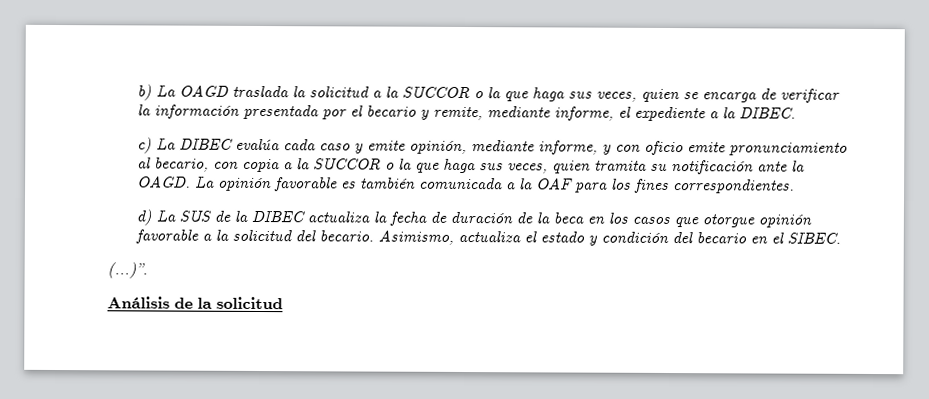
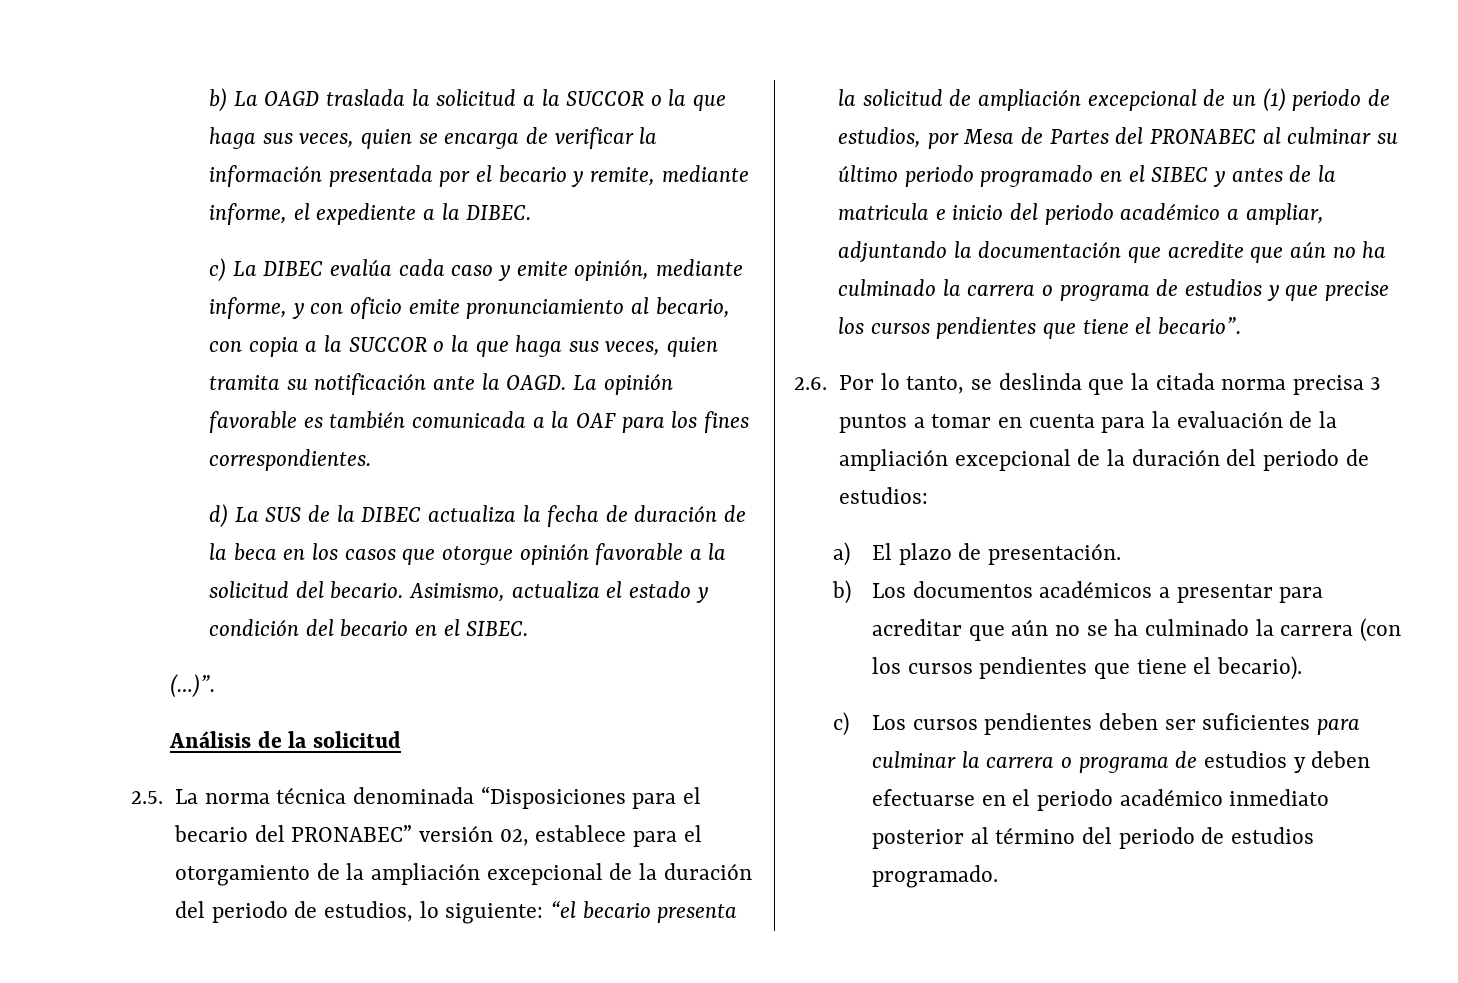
(284, 303) none -> [131,786,701,809] [174,825,702,847] [175,863,752,886] [175,900,738,924] [838,88,1390,112] [838,127,1398,149] [838,165,1336,187] [838,203,1324,225] [838,241,1387,263] [838,279,1389,301] [838,317,1241,339] [794,373,1382,395] [839,411,1337,433] [839,449,1369,471] [839,487,929,504] [833,542,1122,566] [832,580,1324,604] [872,618,1401,642] [872,656,1302,680] [833,712,1360,736] [872,751,1371,773] [872,789,1330,811] [872,827,1314,849] [872,865,999,888] // 2.5. La norma técnica denominada “Disposiciones para el becario del PRONABEC” versión 02, establece para el otorgamiento de la ampliación excepcional de la duración del periodo de estudios, lo siguiente: “el becario presenta la solicitud de ampliación excepcional de un (1) periodo de estudios, por Mesa de Partes del PRONABEC al culminar su último periodo programado en el SIBEC y antes de la matricula e inicio del periodo académico a ampliar, adjuntando la documentación que acredite que aún no ha culminado la carrera o programa de estudios y que precise los cursos pendientes que tiene el becario”. // 2.6. Por lo tanto, se deslinda que la citada norma precisa 3 puntos a tomar en cuenta para la evaluación de la ampliación excepcional de la duración del periodo de estudios: // a) El plazo de presentación. // b) Los documentos académicos a presentar para acreditar que aún no se ha culminado la carrera (con los cursos pendientes que tiene el becario). // c) Los cursos pendientes deben ser suficientes para culminar la carrera o programa de estudios y deben efectuarse en el periodo académico inmediato posterior al término del periodo de estudios programado.

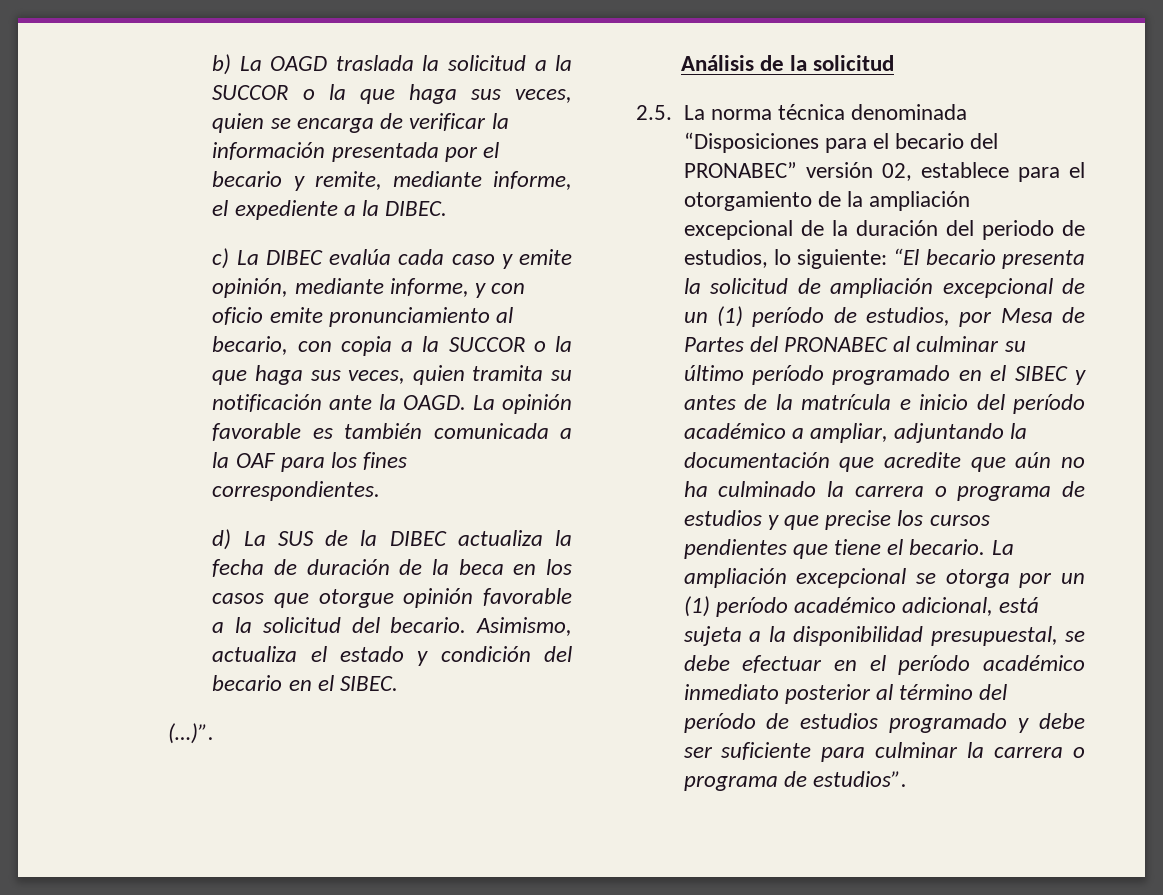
[549,900,576,918] “el -> [893,248,920,265] “El
[1292,89,1362,111] periodo -> [752,307,825,327] período
[904,165,974,187] periodo -> [751,365,824,385] período
[838,203,930,220] matricula -> [801,394,891,410] matrícula
[1044,203,1114,225] periodo -> [1013,394,1085,414] período
[1157,317,1241,335] [794,373,1382,395] [839,411,1337,433] [839,449,1369,471] [839,487,929,504] [833,542,1122,566] [832,580,1324,604] [872,618,1401,642] [872,656,1302,680] [833,712,1311,736] becario”. // 2.6. Por lo tanto, se deslinda que la citada norma precisa 3 puntos a tomar en cuenta para la evaluación de la ampliación excepcional de la duración del periodo de estudios: // a) El plazo de presentación. // b) Los documentos académicos a presentar para acreditar que aún no se ha culminado la carrera (con los cursos pendientes que tiene el becario). // c) Los cursos pendientes deben ser suficientes -> [909,539,1014,555] [683,568,1085,588] [683,596,1040,617] [683,626,1085,646] [683,655,1085,675] [683,684,1008,704] [683,713,1085,733] [683,742,812,760] becario. La ampliación excepcional se otorga por un (1) período académico adicional, está sujeta a la disponibilidad presupuestal, se debe efectuar en el período académico inmediato posterior al término del período de estudios programado y debe ser suficiente
[1203,751,1371,773] [872,789,1330,811] [872,827,1314,849] [872,865,999,888] estudios y deben efectuarse en el periodo académico inmediato posterior al término del periodo de estudios programado. -> [812,771,907,787] estudios”.

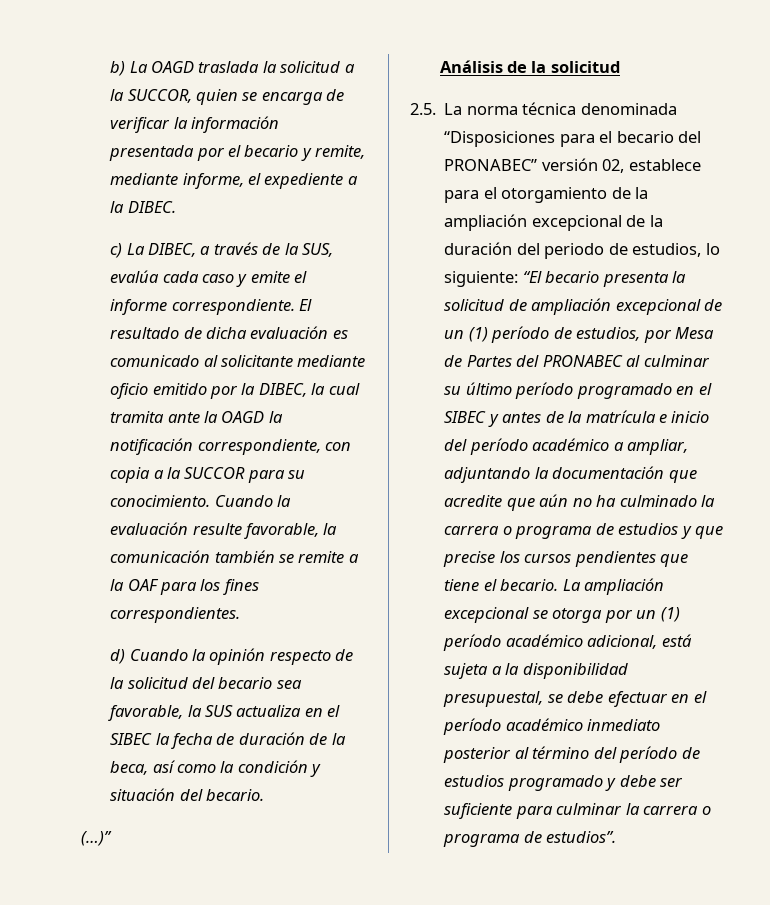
[212,84,572,104] SUCCOR o la que haga sus veces, -> [127,89,192,103] SUCCOR,
[265,250,323,265] DIBEC -> [147,242,334,257] DIBEC, a través de la SUS,
[212,278,526,298] [212,307,514,327] [212,336,289,355] opinión, mediante informe, y con oficio emite pronunciamiento al becario, -> [294,271,308,283] [110,299,312,315] [110,326,348,339] [110,355,366,367] [110,383,360,399] [110,411,283,423] [110,438,321,455] el informe correspondiente. El resultado de dicha evaluación es comunicado al solicitante mediante oficio emitido por la DIBEC, la cual tramita ante la OAGD la notificación correspondiente,
[533,336,572,352] [212,365,572,385] [212,394,572,414] [212,423,549,441] o la que haga sus veces, quien tramita su notificación ante la OAGD. La opinión favorable es también comunicada -> [247,469,306,483] [110,495,291,507] [110,522,338,539] [110,550,345,563] para su conocimiento. Cuando la evaluación resulte favorable, la comunicación también se remite
[243,530,543,546] La SUS de la DIBEC actualiza -> [129,648,354,665] [110,677,302,689] [108,705,341,721] [110,733,153,745] Cuando la opinión respecto de la solicitud del becario sea favorable, la SUS actualiza en el SIBEC
[458,559,572,575] [212,588,572,608] [212,617,572,636] [212,646,572,666] [212,675,399,691] [167,723,214,744] beca en los casos que otorgue opinión favorable a la solicitud del becario. Asimismo, actualiza el estado y condición del becario en el SIBEC. // (…)”. -> [110,760,322,777] [110,788,264,801] [80,831,112,846] beca, así como la condición y situación del becario. // (…)”

